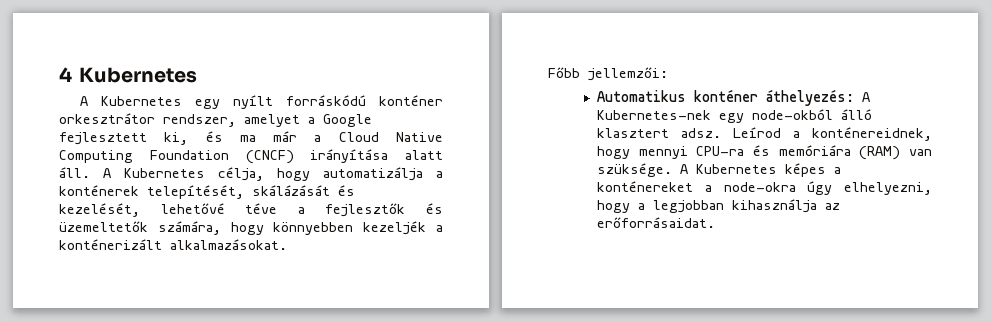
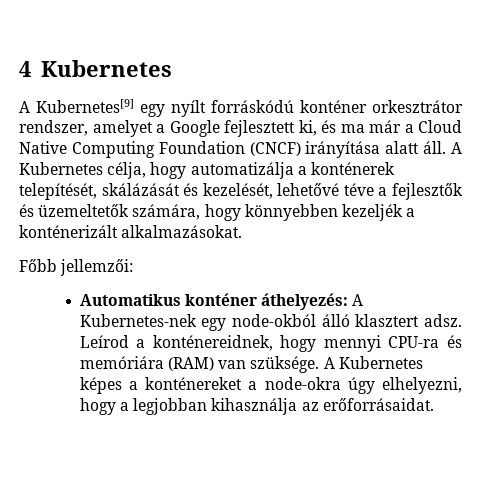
[101,96,183,106] Kubernetes -> [36,99,134,113] Kubernetes[9]

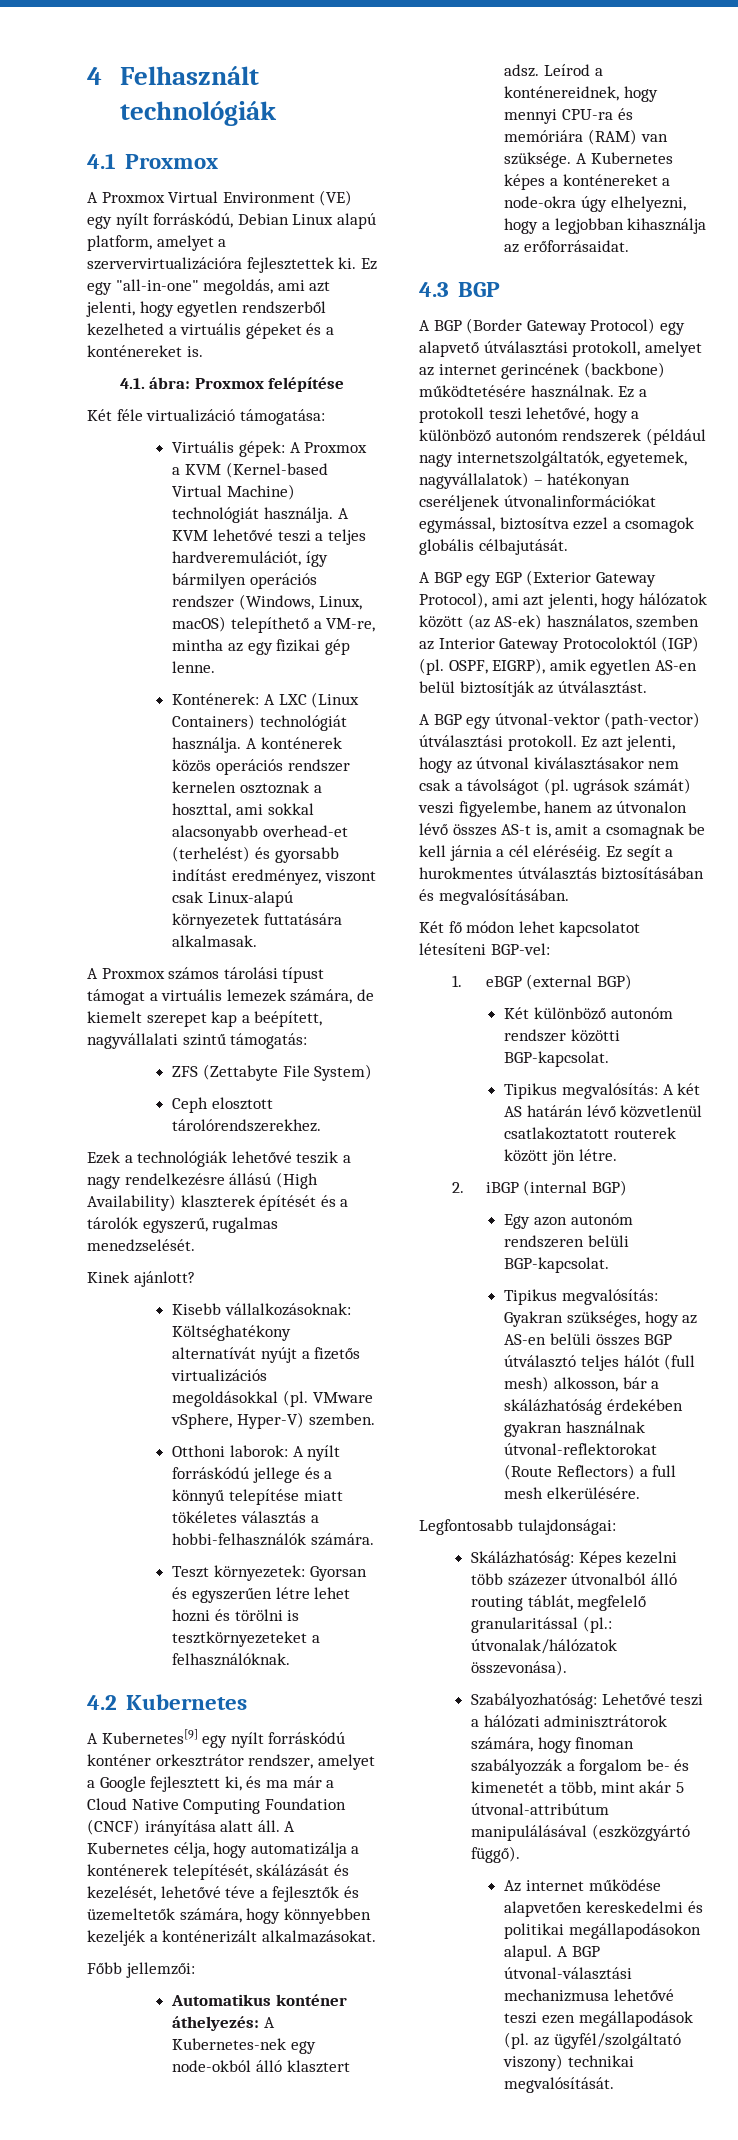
(31, 69) none -> [120,66,260,85] [120,101,278,126] [87,153,218,169] [87,190,353,206] [87,213,376,229] [87,235,227,251] [87,257,377,273] [87,279,331,295] [86,301,326,317] [87,323,334,339] [87,345,203,357] [119,377,345,392] [87,409,325,425] [172,441,368,457] [172,462,328,478] [172,484,295,500] [172,507,349,523] [172,529,366,545] [172,551,328,567] [172,573,317,589] [172,594,362,610] [172,616,376,633] [172,639,350,655] [172,661,216,673] [172,692,360,708] [172,714,347,731] [172,737,342,753] [172,759,350,775] [172,781,322,794] [172,803,314,818] [172,825,348,841] [172,846,339,863] [172,869,376,885] [172,891,293,907] [172,913,342,929] [172,935,258,947] [87,967,325,983] [87,989,374,1005] [87,1011,323,1027] [87,1033,308,1049] [172,1064,373,1081] [172,1097,273,1113] [172,1119,322,1132] [87,1151,351,1167] [87,1172,318,1189] [87,1194,349,1211] [87,1217,279,1233] [87,1239,195,1252] [87,1271,195,1287] [172,1303,351,1316] [172,1325,292,1341] [172,1347,361,1363] [171,1369,268,1382] [172,1390,373,1407] [171,1412,375,1429] [172,1445,341,1461] [172,1467,333,1483] [172,1489,343,1505] [172,1511,319,1524] [172,1533,374,1546] [172,1565,367,1581] [172,1587,351,1603] [172,1609,300,1622] [172,1631,320,1647] [172,1653,291,1666] [87,1695,117,1710] Felhasznált technológiák // 4.1 Proxmox // A Proxmox Virtual Environment (VE) egy nyílt forráskódú, Debian Linux alapú platform, amelyet a szervervirtualizációra fejlesztettek ki. Ez egy "all-in-one" megoldás, ami azt jelenti, hogy egyetlen rendszerből kezelheted a virtuális gépeket és a konténereket is. // 4.1. ábra: Proxmox felépítése // Két féle virtualizáció támogatása: // Virtuális gépek: A Proxmox a KVM (Kernel-based Virtual Machine) technológiát használja. A KVM lehetővé teszi a teljes hardveremulációt, így bármilyen operációs rendszer (Windows, Linux, macOS) telepíthető a VM-re, mintha az egy fizikai gép lenne. // Konténerek: A LXC (Linux Containers) technológiát használja. A konténerek közös operációs rendszer kernelen osztoznak a hoszttal, ami sokkal alacsonyabb overhead-et (terhelést) és gyorsabb indítást eredményez, viszont csak Linux-alapú környezetek futtatására alkalmasak. // A Proxmox számos tárolási típust támogat a virtuális lemezek számára, de kiemelt szerepet kap a beépített, nagyvállalati szintű támogatás: // ZFS (Zettabyte File System) // Ceph elosztott tárolórendszerekhez. // Ezek a technológiák lehetővé teszik a nagy rendelkezésre állású (High Availability) klaszterek építését és a tárolók egyszerű, rugalmas menedzselését. // Kinek ajánlott? // Kisebb vállalkozásoknak: Költséghatékony alternatívát nyújt a fizetős virtualizációs megoldásokkal (pl. VMware vSphere, Hyper-V) szemben. // Otthoni laborok: A nyílt forráskódú jellege és a könnyű telepítése miatt tökéletes választás a hobbi-felhasználók számára. // Teszt környezetek: Gyorsan és egyszerűen létre lehet hozni és törölni is tesztkörnyezeteket a felhasználóknak. // 4.2
(434, 404) none -> [419,282,500,297] [419,318,685,335] [419,341,702,357] [419,362,665,379] [419,385,647,398] [419,407,640,423] [419,428,706,445] [419,451,688,467] [419,472,631,489] [419,495,656,511] [419,517,695,533] [419,539,568,555] [419,570,656,587] [419,592,707,609] [419,614,700,630] [419,636,700,653] [419,658,697,675] [419,681,647,697] [419,712,701,729] [419,735,676,751] [419,757,680,773] [419,778,691,795] [418,801,688,817] [419,823,706,839] [419,845,674,861] [419,867,705,880] [419,889,569,905] [419,921,641,937] [419,943,550,955] [452,974,632,990] [504,1007,673,1020] [504,1029,620,1042] [504,1051,610,1067] [504,1083,701,1099] [504,1105,703,1118] [504,1127,676,1140] [504,1149,617,1165] [452,1180,627,1196] [504,1213,633,1229] [504,1235,629,1248] [504,1257,610,1273] [504,1289,658,1305] [504,1311,698,1327] [504,1333,673,1346] [504,1354,696,1371] [504,1376,660,1392] [504,1399,683,1415] [504,1421,645,1437] [504,1443,658,1455] [504,1464,677,1480] [504,1487,640,1499] [419,1519,616,1535] [471,1551,678,1567] [471,1573,677,1586] [471,1595,647,1611] [471,1616,612,1633] [471,1639,618,1654] [471,1660,568,1676] [471,1693,704,1709] [471,1715,668,1728] [471,1737,635,1753] [471,1759,690,1775] [471,1781,684,1796] [471,1803,610,1815] [471,1824,690,1841] [471,1846,521,1863] [504,1879,661,1892] [504,1901,703,1917] [504,1923,701,1939] [504,1945,600,1961] [504,1967,633,1980] [504,1989,674,2002] [504,2011,693,2027] [504,2032,681,2049] [503,2054,634,2071] [504,2077,615,2093] // 4.3 BGP // A BGP (Border Gateway Protocol) egy alapvető útválasztási protokoll, amelyet az internet gerincének (backbone) működtetésére használnak. Ez a protokoll teszi lehetővé, hogy a különböző autonóm rendszerek (például nagy internetszolgáltatók, egyetemek, nagyvállalatok) – hatékonyan cseréljenek útvonalinformációkat egymással, biztosítva ezzel a csomagok globális célbajutását. // A BGP egy EGP (Exterior Gateway Protocol), ami azt jelenti, hogy hálózatok között (az AS-ek) használatos, szemben az Interior Gateway Protocoloktól (IGP) (pl. OSPF, EIGRP), amik egyetlen AS-en belül biztosítják az útválasztást. // A BGP egy útvonal-vektor (path-vector) útválasztási protokoll. Ez azt jelenti, hogy az útvonal kiválasztásakor nem csak a távolságot (pl. ugrások számát) veszi figyelembe, hanem az útvonalon lévő összes AS-t is, amit a csomagnak be kell járnia a cél eléréséig. Ez segít a hurokmentes útválasztás biztosításában és megvalósításában. // Két fő módon lehet kapcsolatot létesíteni BGP-vel: // 1. eBGP (external BGP) // Két különböző autonóm rendszer közötti BGP-kapcsolat. // Tipikus megvalósítás: A két AS határán lévő közvetlenül csatlakoztatott routerek között jön létre. // 2. iBGP (internal BGP) // Egy azon autonóm rendszeren belüli BGP-kapcsolat. // Tipikus megvalósítás: Gyakran szükséges, hogy az AS-en belüli összes BGP útválasztó teljes hálót (full mesh) alkosson, bár a skálázhatóság érdekében gyakran használnak útvonal-reflektorokat (Route Reflectors) a full mesh elkerülésére. // Legfontosabb tulajdonságai: // Skálázhatóság: Képes kezelni több százezer útvonalból álló routing táblát, megfelelő granularitással (pl.: útvonalak/hálózatok összevonása). // Szabályozhatóság: Lehetővé teszi a hálózati adminisztrátorok számára, hogy finoman szabályozzák a forgalom be- és kimenetét a több, mint akár 5 útvonal-attribútum manipulálásával (eszközgyártó függő). // Az internet működése alapvetően kereskedelmi és politikai megállapodásokon alapul. A BGP útvonal-választási mechanizmusa lehetővé teszi ezen megállapodások (pl. az ügyfél/szolgáltató viszony) technikai megvalósítását.

